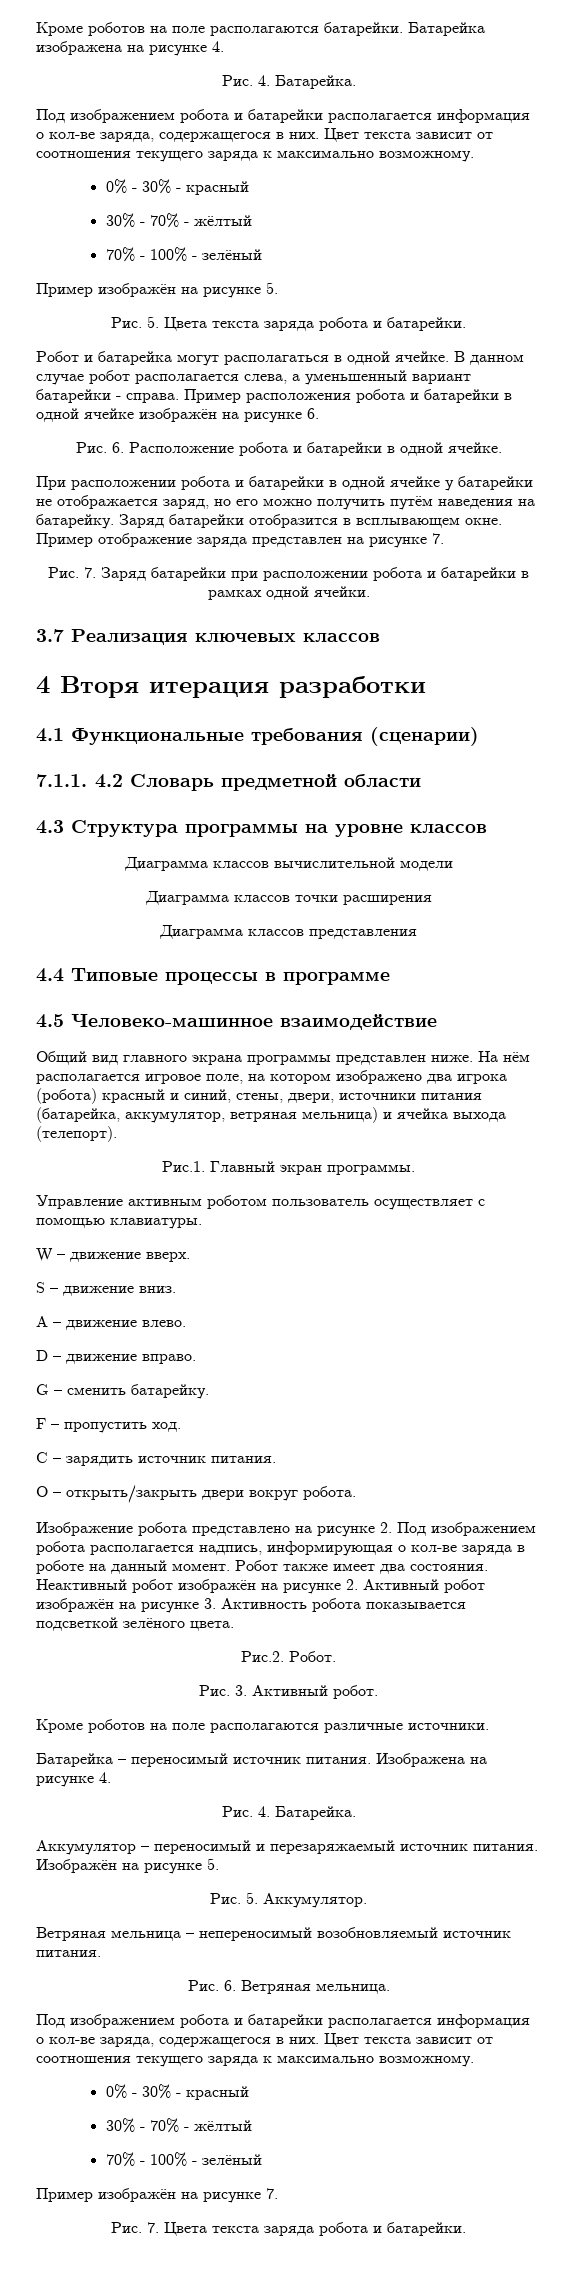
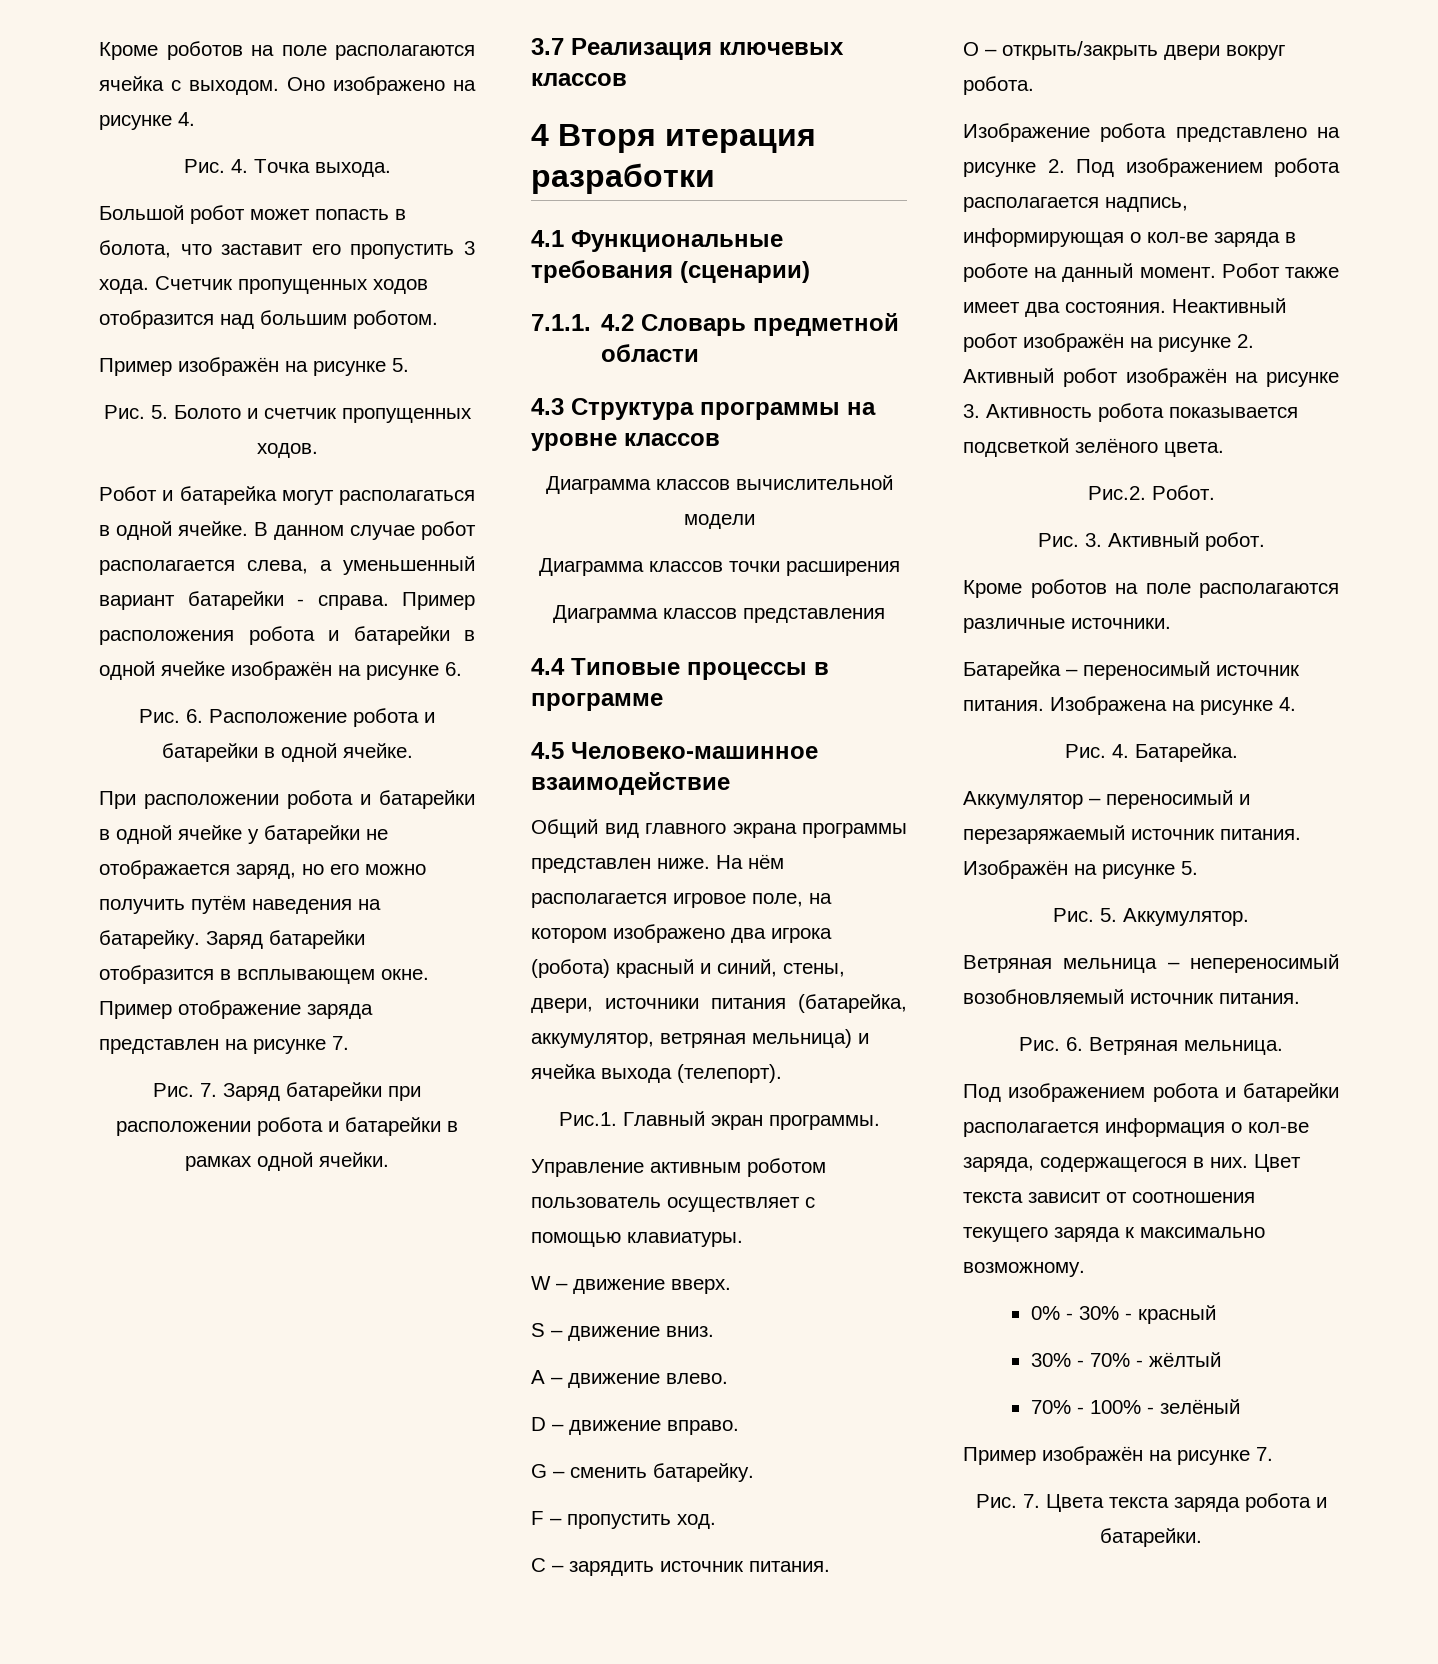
[36,22,485,36] [36,41,224,56] [221,75,356,89] [36,109,530,123] [36,128,493,142] [36,150,474,162] [105,179,249,195] [105,213,252,228] [105,247,262,262] Кроме роботов на поле располагаются батарейки. Батарейка изображена на рисунке 4. // Рис. 4. Батарейка. // Под изображением робота и батарейки располагается информация о кол-ве заряда, содержащегося в них. Цвет текста зависит от соотношения текущего заряда к максимально возможному. // 0% - 30% - красный // 30% - 70% - жёлтый // 70% - 100% - зелёный -> [99,41,475,60] [99,76,476,95] [99,112,195,130] [183,159,391,177] [99,205,406,224] [99,240,475,259] [99,276,428,294] [99,310,438,329] Кроме роботов на поле располагаются ячейка с выходом. Оно изображено на рисунке 4. // Рис. 4. Точка выхода. // Большой робот может попасть в болота, что заставит его пропустить 3 хода. Счетчик пропущенных ходов отобразится над большим роботом.
[164,317,466,331] Цвета текста заряда робота и батарейки. -> [173,405,472,423] [256,443,318,458] Болото и счетчик пропущенных ходов.

